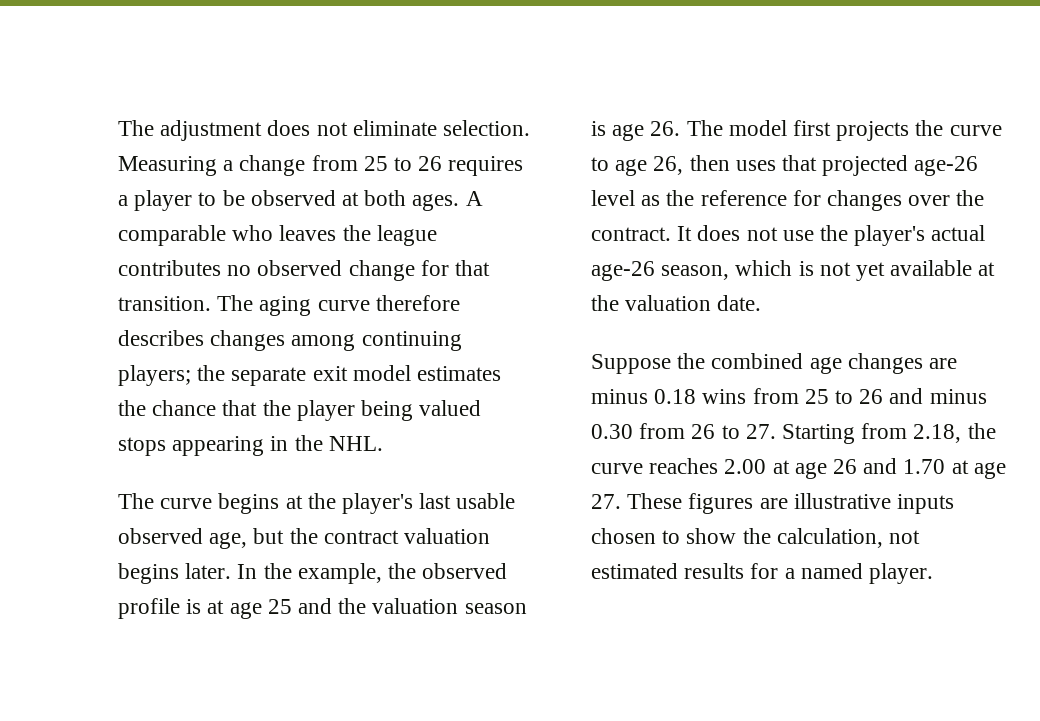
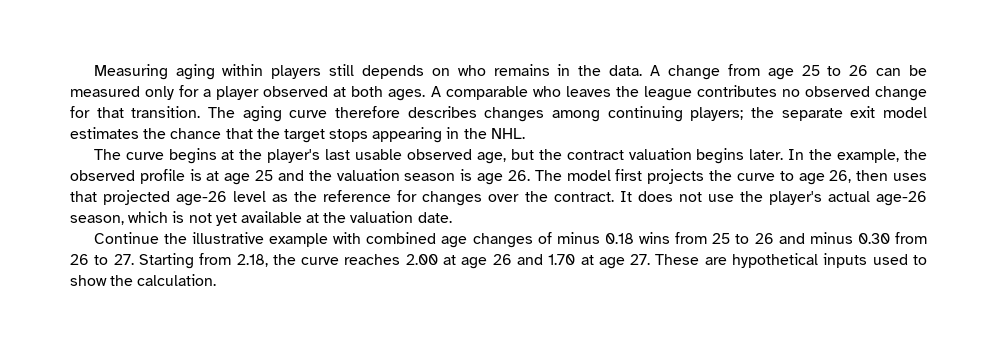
[118,120,531,141] [118,156,234,176] The adjustment does not eliminate selection. Measuring a -> [93,64,661,80] Measuring aging within players still depends on who remains in the data. A
[363,156,524,176] [118,190,245,211] 25 to 26 requires a player to be -> [767,65,927,80] [70,85,260,100] age 25 to 26 can be measured only for a player
[296,400,482,421] player being valued -> [283,129,325,143] target
[591,353,706,374] Suppose the -> [93,232,362,247] Continue the illustrative example with
[929,358,958,369] are -> [537,232,552,244] of
[688,493,955,514] [591,528,921,548] [591,563,934,584] figures are illustrative inputs chosen to show the calculation, not estimated results for a named player. -> [704,253,928,268] [70,274,217,286] are hypothetical inputs used to show the calculation.

